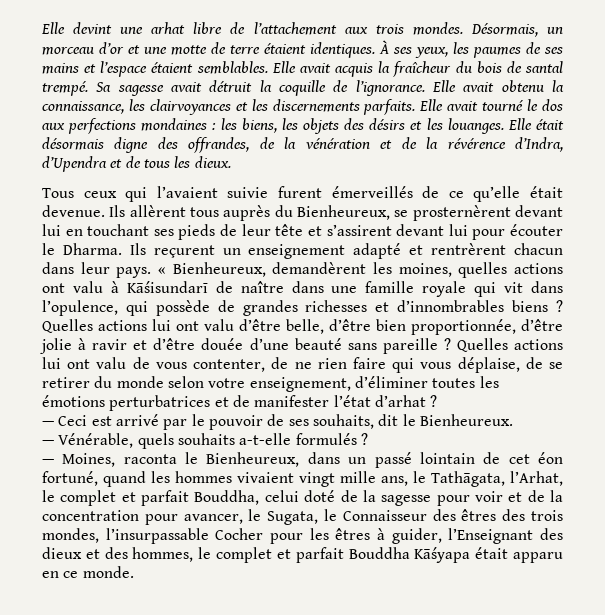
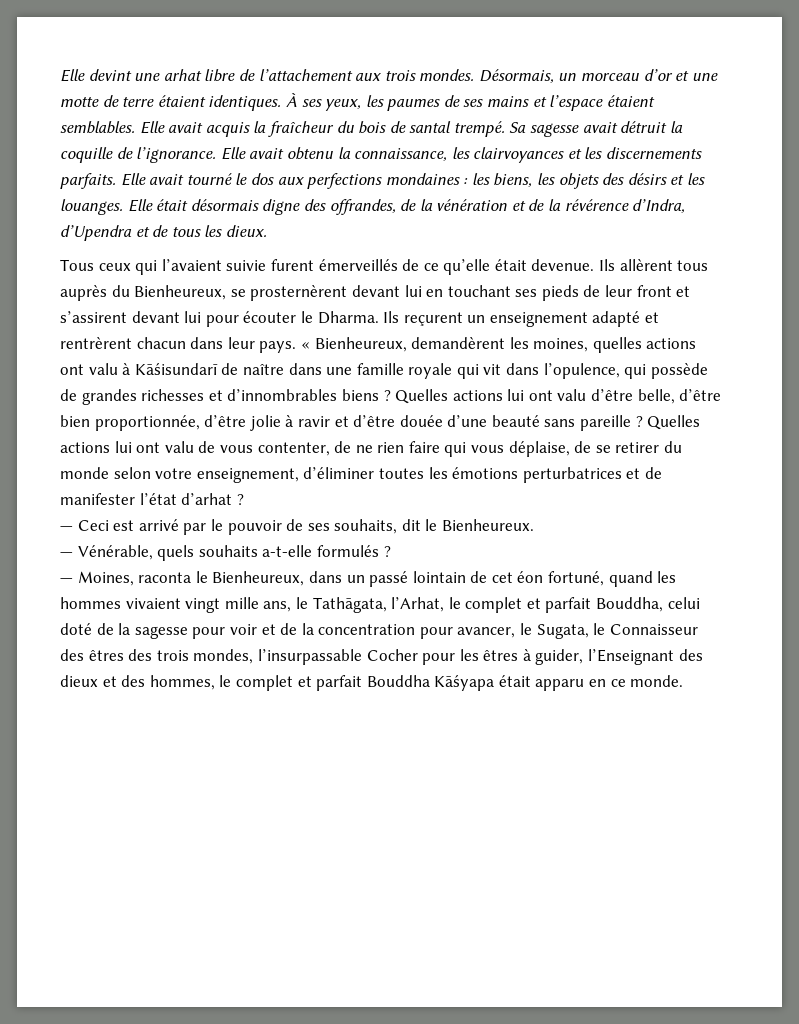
[275,224,304,236] tête -> [636,285,672,297] front

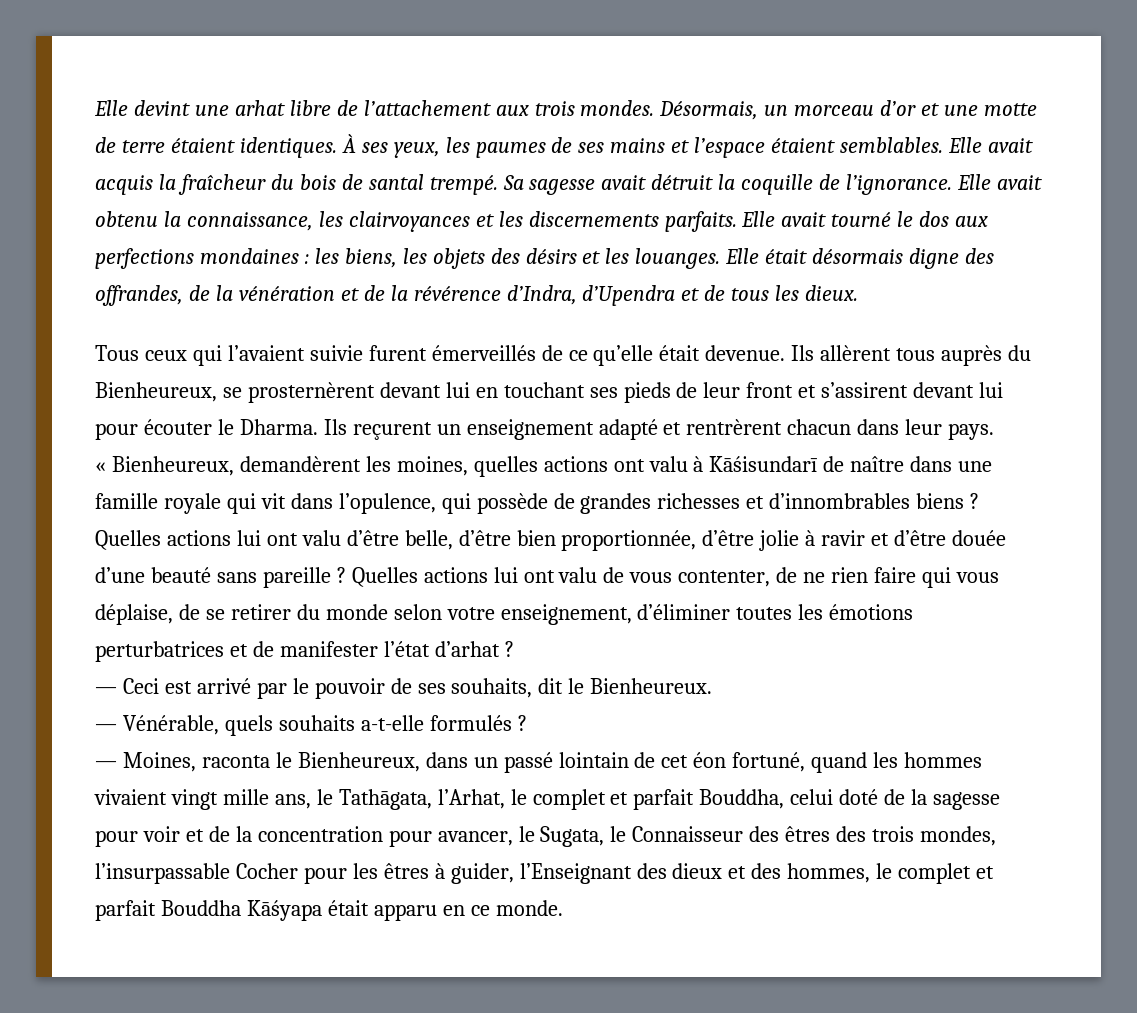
(297, 347) none -> (995, 431) //

